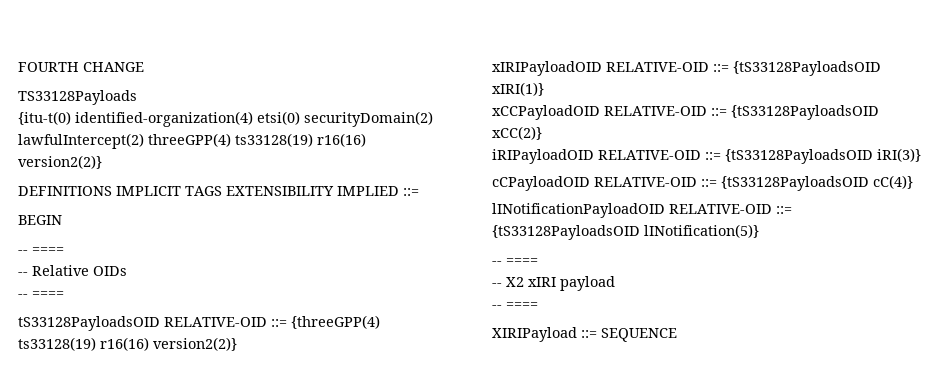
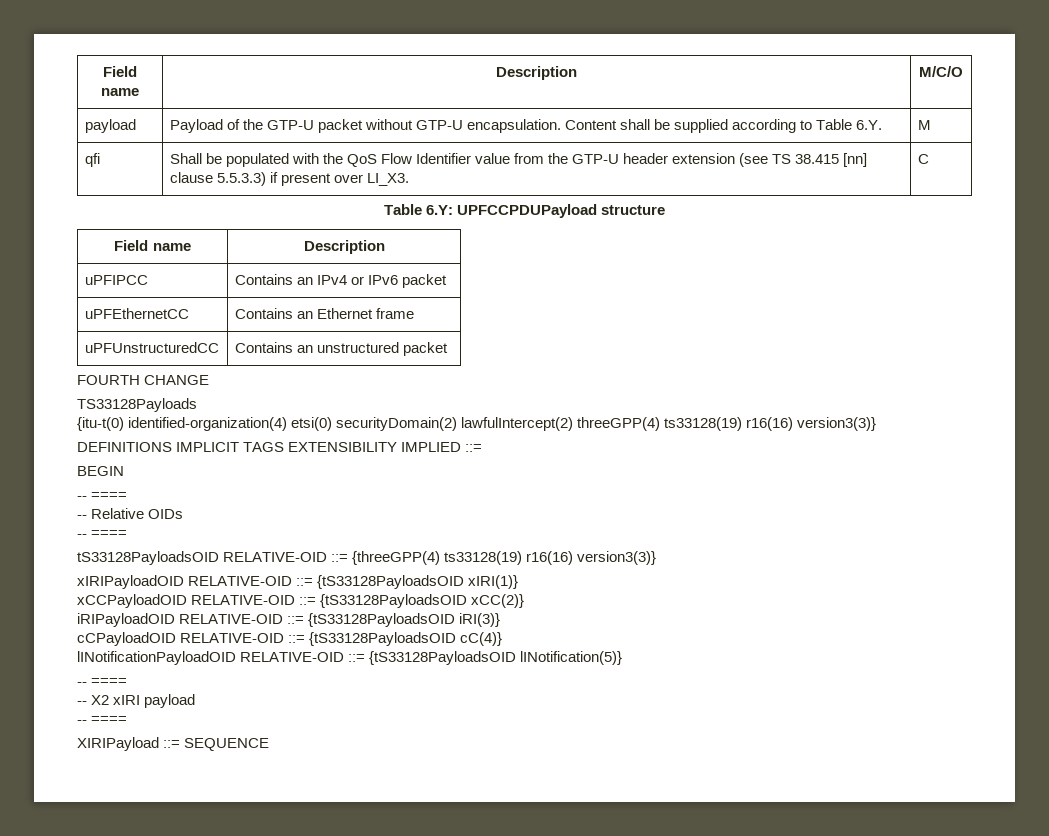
(18, 67) none -> [103,66,137,77] [101,88,139,96] [496,66,577,80] [919,66,963,77] [84,119,136,133] [169,119,883,133] [917,120,931,130] [84,153,100,167] [169,153,868,167] [169,172,409,186] [917,154,929,164] [383,204,666,218] [114,240,191,251] [303,240,385,254] [84,275,148,285] [234,274,447,288] [84,308,189,319] [234,308,414,319] [84,342,219,353] [234,342,448,356] Field name | Description | M/C/O // payload | Payload of the GTP-U packet without GTP-U encapsulation. Content shall be supplied according to Table 6.Y. | M // qfi | Shall be populated with the QoS Flow Identifier value from the GTP-U header extension (see TS 38.415 [nn] clause 5.5.3.3) if present over LI_X3. | C // Table 6.Y: UPFCCPDUPayload structure // Field name | Description // uPFIPCC | Contains an IPv4 or IPv6 packet // uPFEthernetCC | Contains an Ethernet frame // uPFUnstructuredCC | Contains an unstructured packet //
[18,155,102,169] version2(2)} -> [797,417,877,431] version3(3)}
[153,337,237,351] version2(2)} -> [577,551,657,565] version3(3)}

